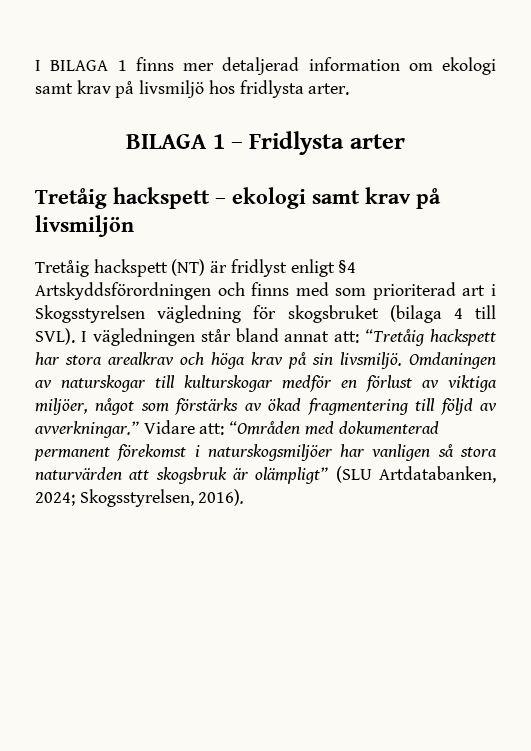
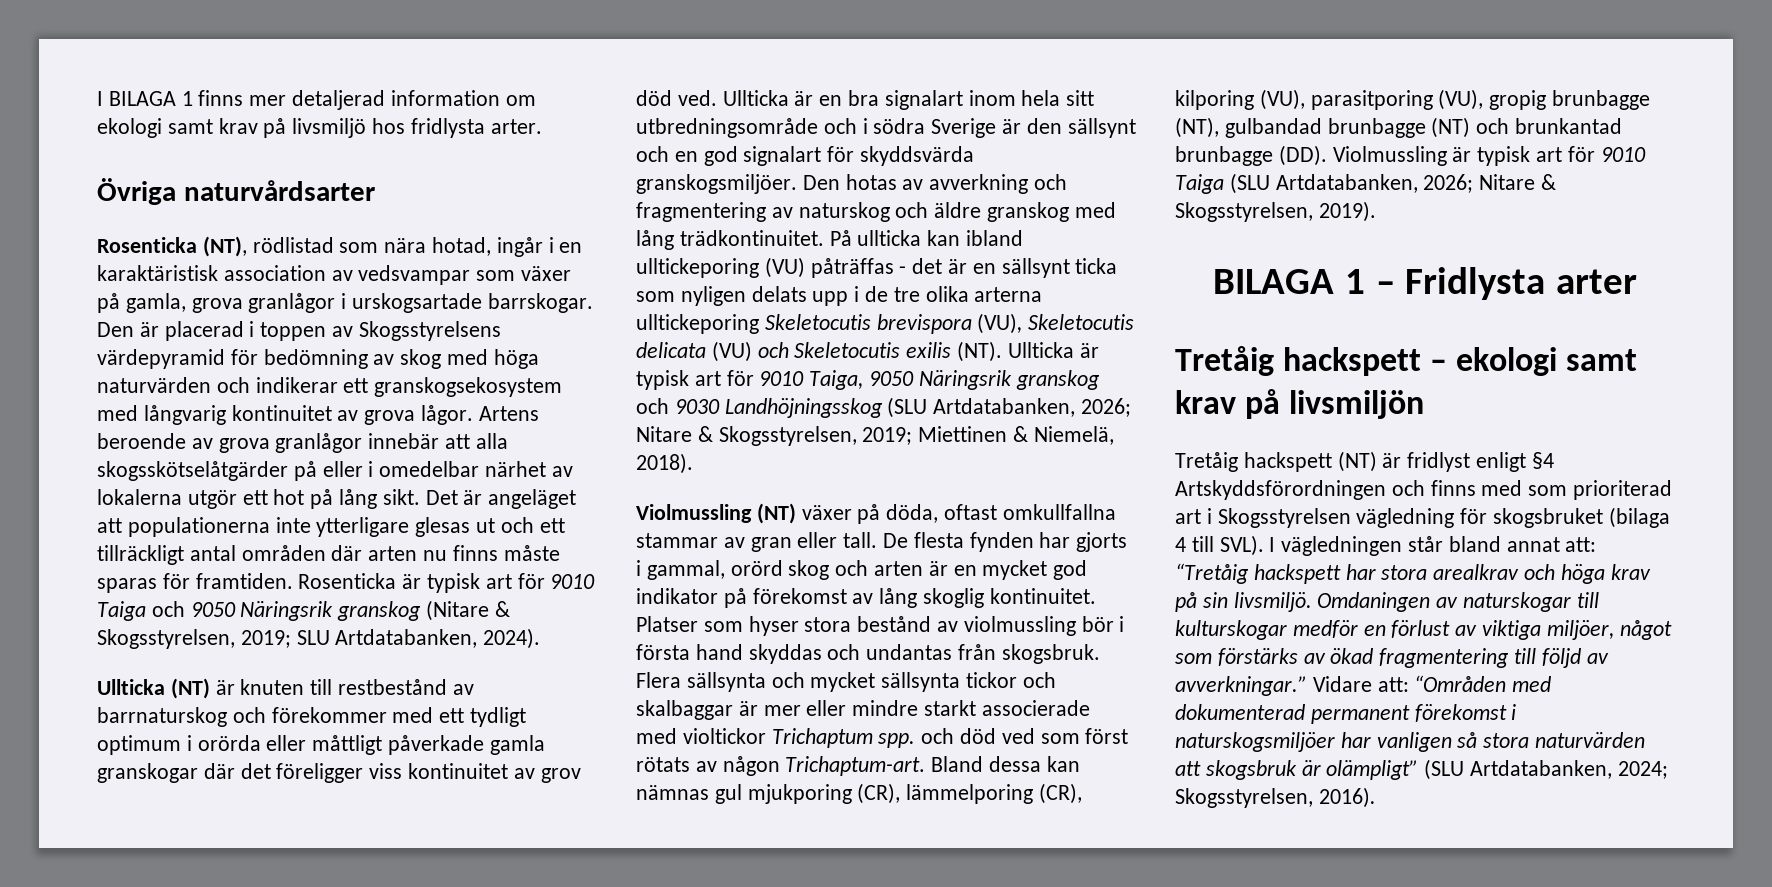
(350, 89) none -> [97,178,375,205] [97,236,583,257] [97,265,572,285] [97,293,593,313] [97,321,501,341] [97,349,539,369] [97,377,563,397] [97,405,539,425] [97,433,508,453] [97,461,573,481] [97,489,577,509] [97,517,565,537] [97,545,560,565] [97,573,596,593] [97,600,510,621] [97,628,541,649] [97,678,474,699] [97,707,527,727] [97,735,545,755] [97,763,581,783] [636,90,1095,110] [636,118,1136,138] [636,146,975,166] [636,174,1068,194] [636,202,1116,222] [636,230,1024,250] [636,257,1118,278] [636,286,1043,306] [636,313,1135,334] [636,341,1099,362] [636,370,1100,390] [636,397,1132,418] [636,426,1114,446] [636,453,693,474] [636,503,1116,524] [636,532,1128,552] [636,560,1088,580] [636,588,1096,608] [636,616,1125,636] [636,644,1100,664] [636,672,1056,692] [636,700,1090,720] [636,728,1129,748] [636,756,1080,776] [636,783,1083,804] [1175,89,1651,110] [1175,117,1623,138] [1175,145,1646,166] [1175,173,1557,194] [1175,201,1376,222] // Övriga naturvårdsarter // Rosenticka (NT), rödlistad som nära hotad, ingår i en karaktäristisk association av vedsvampar som växer på gamla, grova granlågor i urskogsartade barrskogar. Den är placerad i toppen av Skogsstyrelsens värdepyramid för bedömning av skog med höga naturvärden och indikerar ett granskogsekosystem med långvarig kontinuitet av grova lågor. Artens beroende av grova granlågor innebär att alla skogsskötselåtgärder på eller i omedelbar närhet av lokalerna utgör ett hot på lång sikt. Det är angeläget att populationerna inte ytterligare glesas ut och ett tillräckligt antal områden där arten nu finns måste sparas för framtiden. Rosenticka är typisk art för 9010 Taiga och 9050 Näringsrik granskog (Nitare & Skogsstyrelsen, 2019; SLU Artdatabanken, 2024). // Ullticka (NT) är knuten till restbestånd av barrnaturskog och förekommer med ett tydligt optimum i orörda eller måttligt påverkade gamla granskogar där det föreligger viss kontinuitet av grov död ved. Ullticka är en bra signalart inom hela sitt utbredningsområde och i södra Sverige är den sällsynt och en god signalart för skyddsvärda granskogsmiljöer. Den hotas av avverkning och fragmentering av naturskog och äldre granskog med lång trädkontinuitet. På ullticka kan ibland ulltickeporing (VU) påträffas - det är en sällsynt ticka som nyligen delats upp i de tre olika arterna ulltickeporing Skeletocutis brevispora (VU), Skeletocutis delicata (VU) och Skeletocutis exilis (NT). Ullticka är typisk art för 9010 Taiga, 9050 Näringsrik granskog och 9030 Landhöjningsskog (SLU Artdatabanken, 2026; Nitare & Skogsstyrelsen, 2019; Miettinen & Niemelä, 2018). // Violmussling (NT) växer på döda, oftast omkullfallna stammar av gran eller tall. De flesta fynden har gjorts i gammal, orörd skog och arten är en mycket god indikator på förekomst av lång skoglig kontinuitet. Platser som hyser stora bestånd av violmussling bör i första hand skyddas och undantas från skogsbruk. Flera sällsynta och mycket sällsynta tickor och skalbaggar är mer eller mindre starkt associerade med violtickor Trichaptum spp. och död ved som först rötats av någon Trichaptum-art. Bland dessa kan nämnas gul mjukporing (CR), lämmelporing (CR), kilporing (VU), parasitporing (VU), gropig brunbagge (NT), gulbandad brunbagge (NT) och brunkantad brunbagge (DD). Violmussling är typisk art för 9010 Taiga (SLU Artdatabanken, 2026; Nitare & Skogsstyrelsen, 2019).

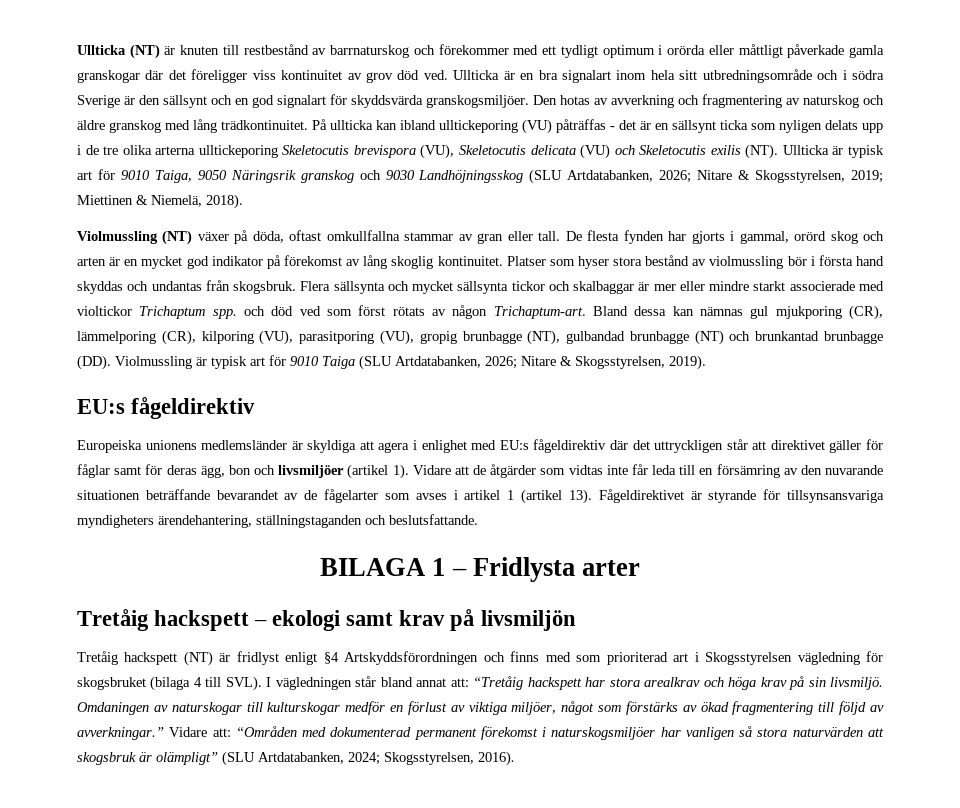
[97,90,536,110] [97,118,542,138] [97,178,375,205] [97,236,583,257] [97,265,572,285] [97,293,593,313] [97,321,501,341] [97,349,539,369] [97,377,563,397] [97,405,539,425] [97,433,508,453] [97,461,573,481] [97,489,577,509] [97,517,565,537] [97,545,560,565] [97,573,596,593] [97,600,510,621] [97,628,541,649] I BILAGA 1 finns mer detaljerad information om ekologi samt krav på livsmiljö hos fridlysta arter. // Övriga naturvårdsarter // Rosenticka (NT), rödlistad som nära hotad, ingår i en karaktäristisk association av vedsvampar som växer på gamla, grova granlågor i urskogsartade barrskogar. Den är placerad i toppen av Skogsstyrelsens värdepyramid för bedömning av skog med höga naturvärden och indikerar ett granskogsekosystem med långvarig kontinuitet av grova lågor. Artens beroende av grova granlågor innebär att alla skogsskötselåtgärder på eller i omedelbar närhet av lokalerna utgör ett hot på lång sikt. Det är angeläget att populationerna inte ytterligare glesas ut och ett tillräckligt antal områden där arten nu finns måste sparas för framtiden. Rosenticka är typisk art för 9010 Taiga och 9050 Näringsrik granskog (Nitare & Skogsstyrelsen, 2019; SLU Artdatabanken, 2024). // -> (77, 50) none
(1376, 211) none -> [77,397,256,419] [77,439,883,453] [77,464,883,479] [77,489,885,504] [77,514,478,528] // EU:s fågeldirektiv // Europeiska unionens medlemsländer är skyldiga att agera i enlighet med EU:s fågeldirektiv där det uttryckligen står att direktivet gäller för fåglar samt för deras ägg, bon och livsmiljöer (artikel 1). Vidare att de åtgärder som vidtas inte får leda till en försämring av den nuvarande situationen beträffande bevarandet av de fågelarter som avses i artikel 1 (artikel 13). Fågeldirektivet är styrande för tillsynsansvariga myndigheters ärendehantering, ställningstaganden och beslutsfattande.

